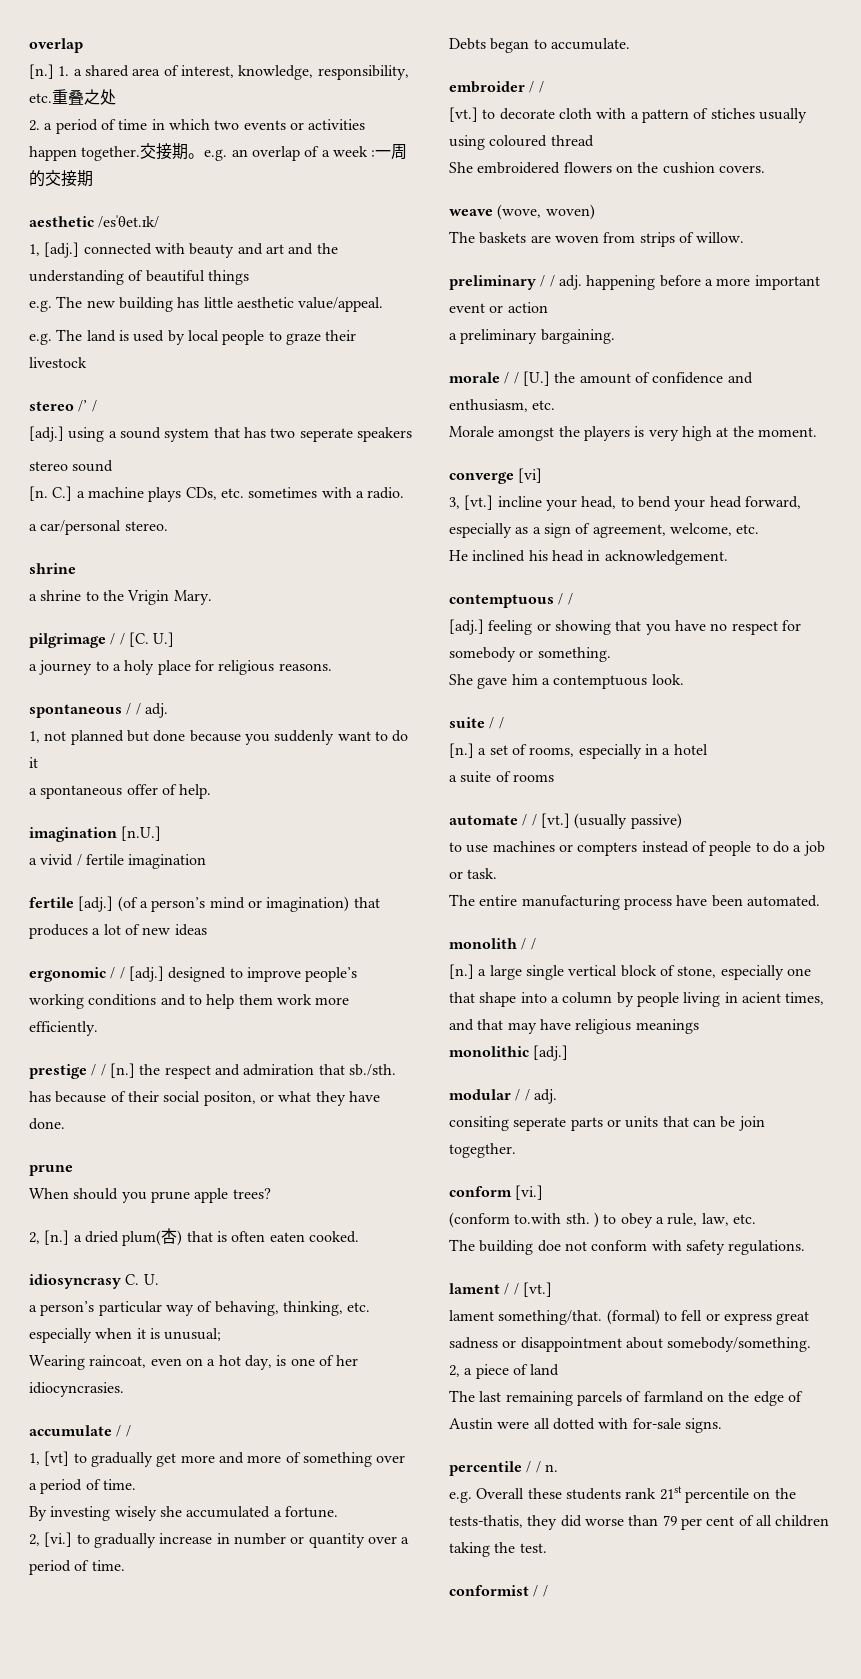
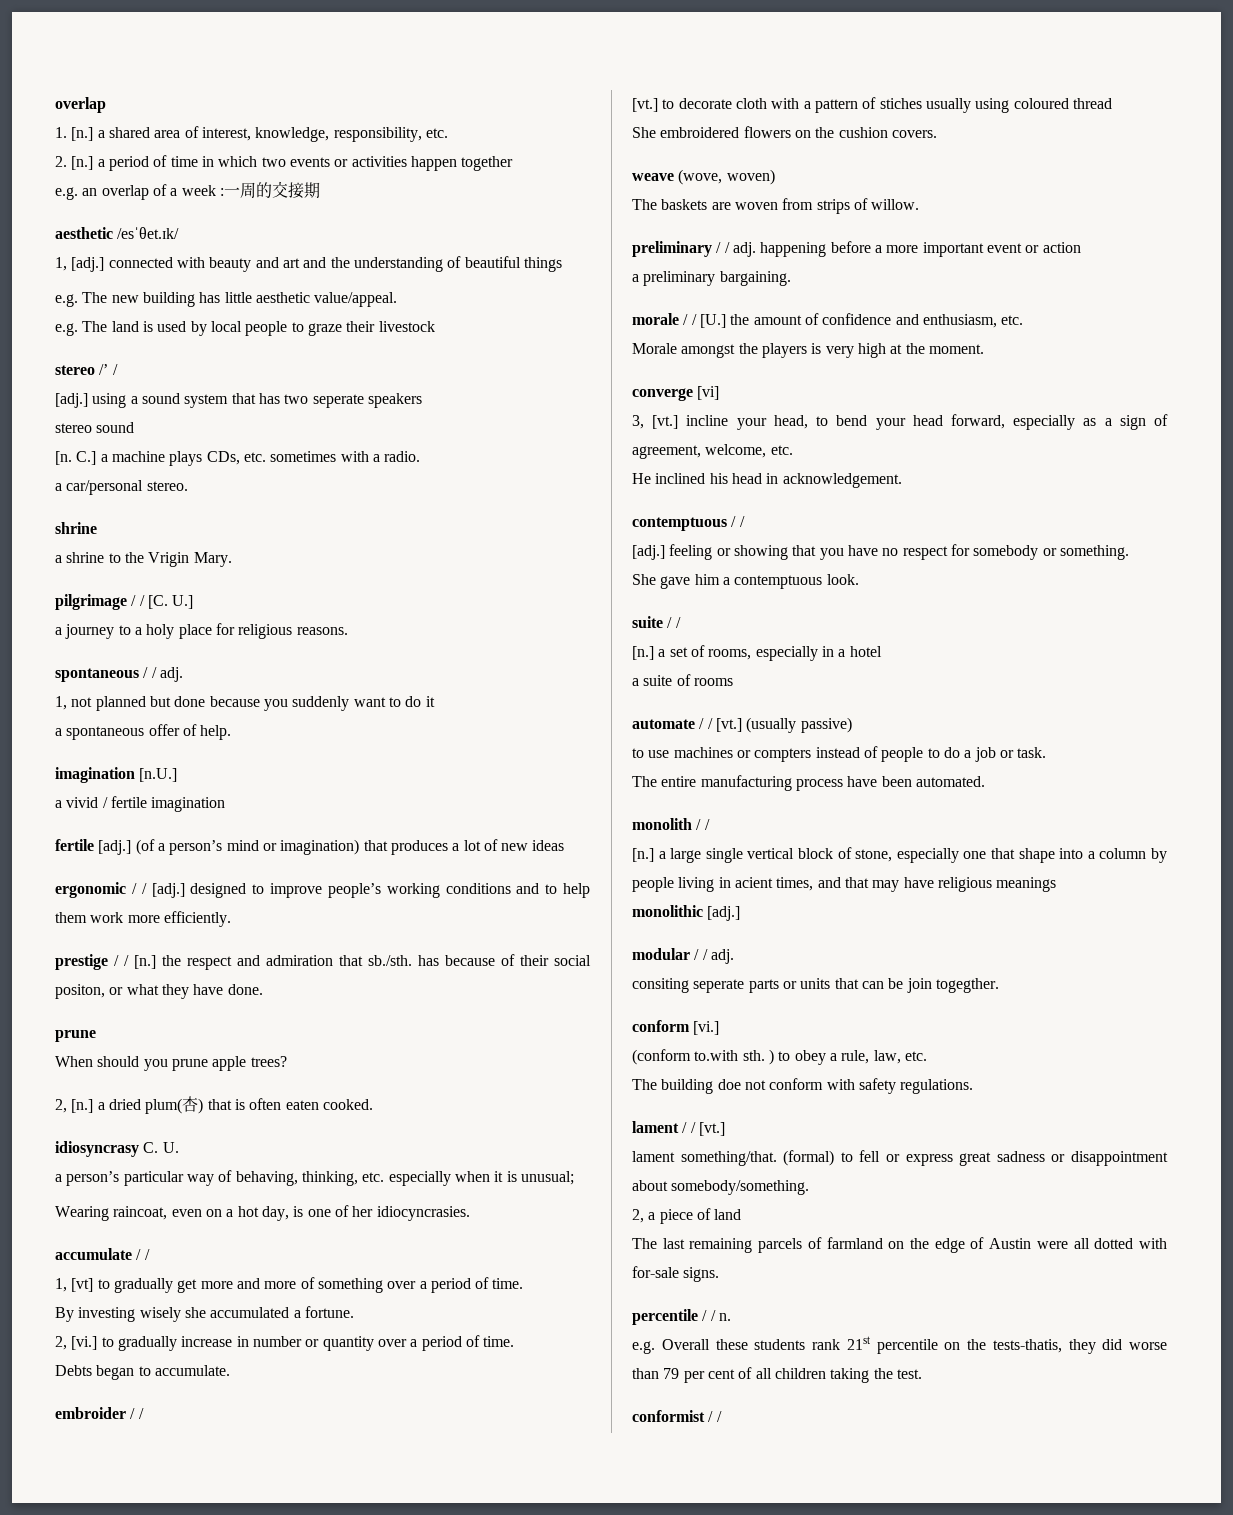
[29,64,70,79] [n.] 1. -> [55,127,94,141] 1. [n.]
[52,89,116,105] 重叠之处 -> (448, 133) none
(40, 125) none -> [71,156,94,170] [n.]
[81,143,205,161] together.交接期。 -> [461,156,514,171] together //

